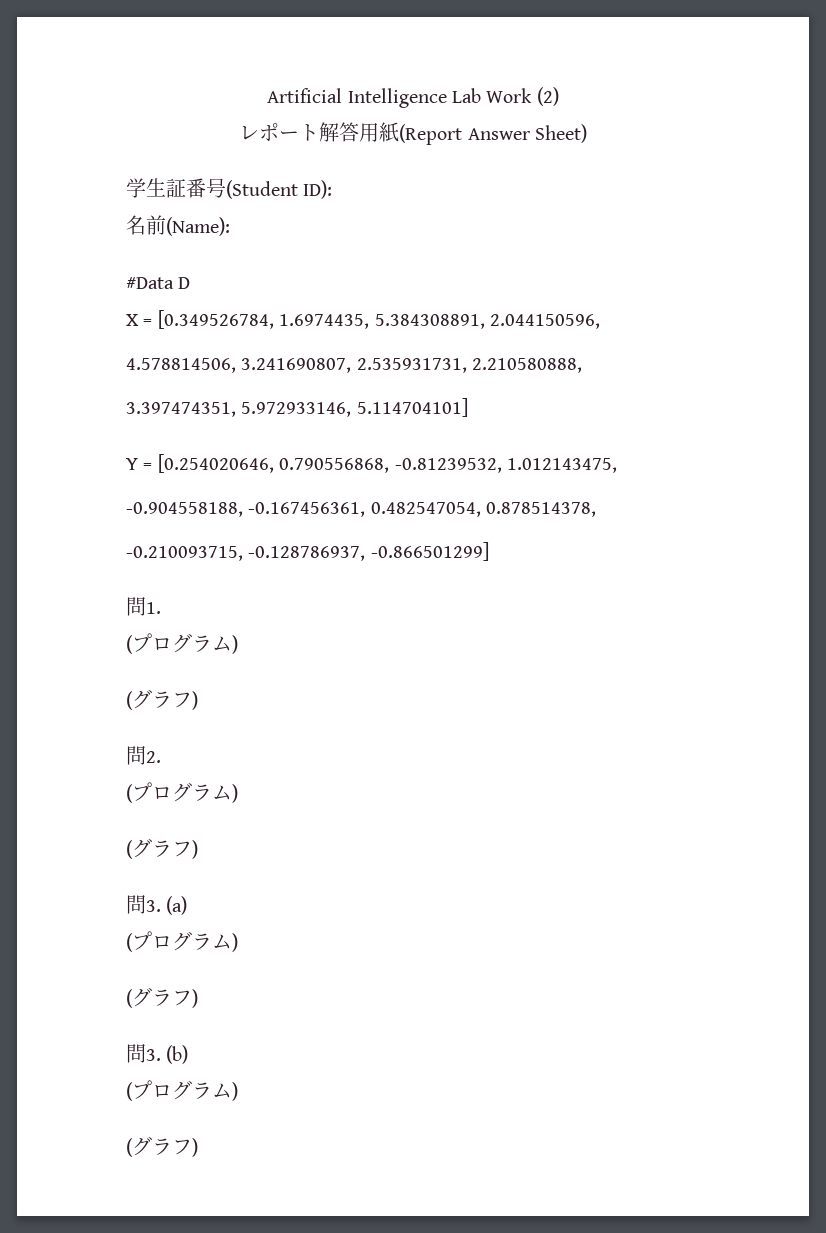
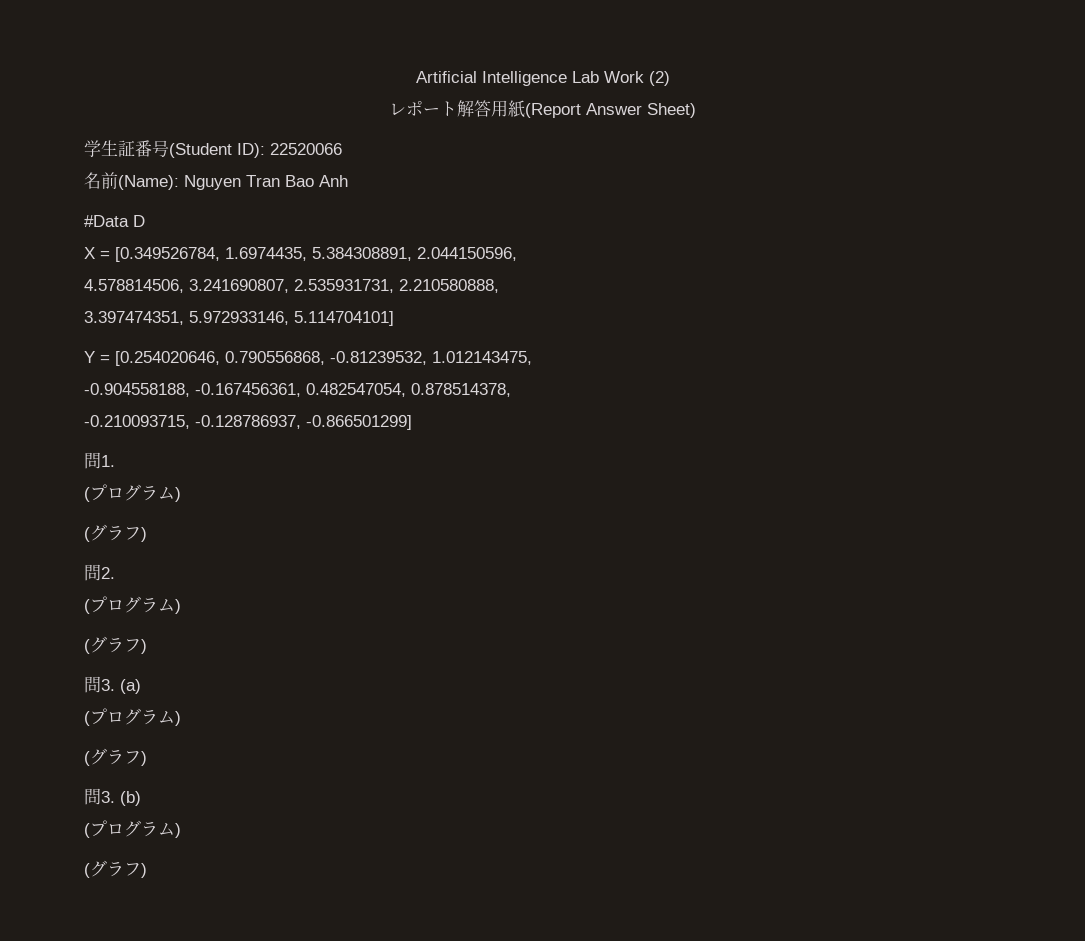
(333, 189) none -> [270,143,342,155] 22520066
(230, 226) none -> [184,175,348,190] Nguyen Tran Bao Anh

